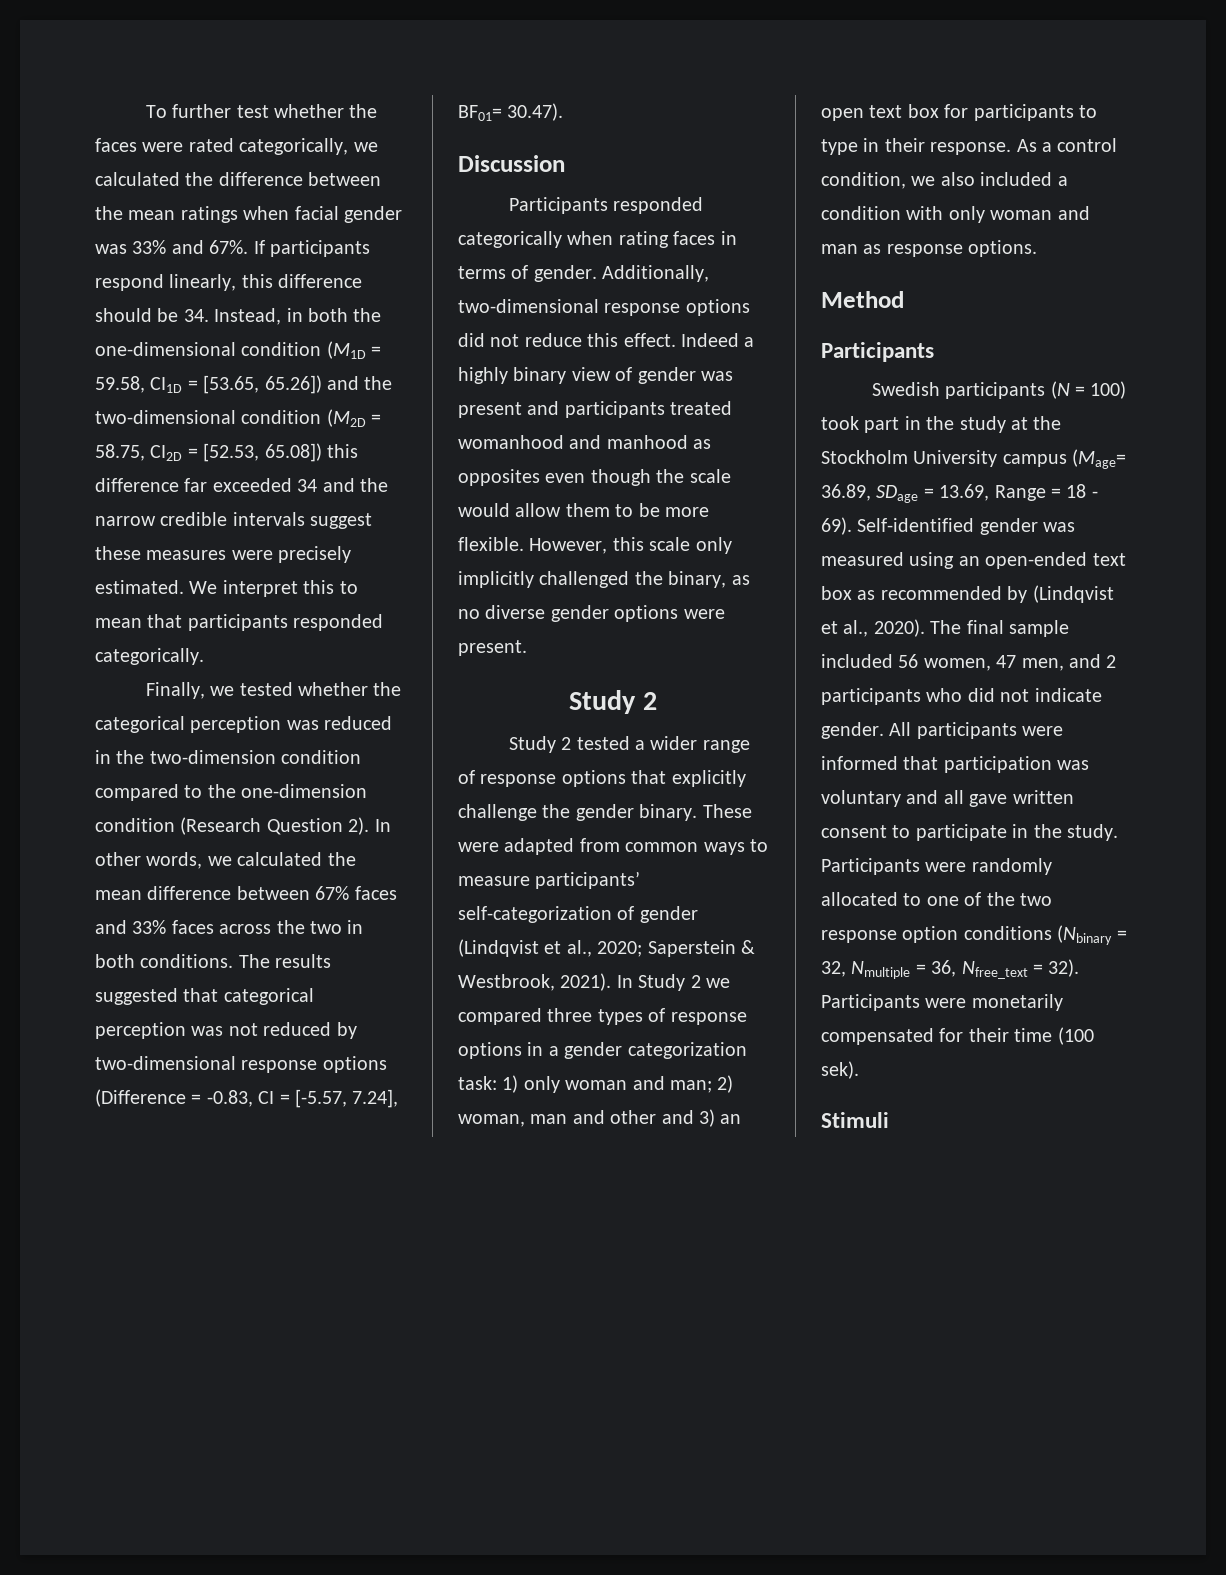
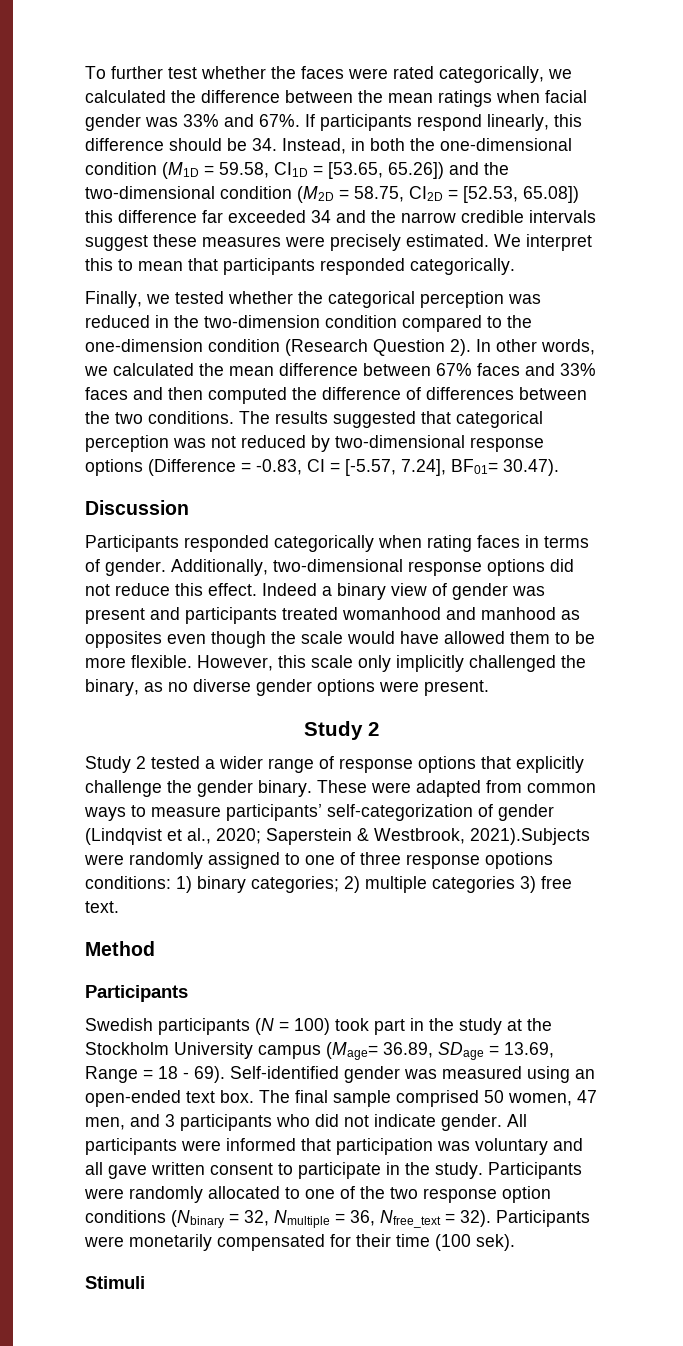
[219,920,364,934] [95,954,135,968] across the two in both -> [133,387,587,404] [85,411,143,424] and then computed the difference of differences between the two
[458,367,508,384] highly -> (332, 591) none
[515,503,562,517] allow -> [400,631,505,644] have allowed
[560,973,730,991] [458,1008,747,1025] [458,1042,747,1059] [458,1075,734,1093] [458,1109,742,1127] [821,104,1097,121] [821,138,1118,155] [821,172,1068,189] [821,206,1090,223] [821,240,1038,257] 2021). In Study 2 we compared three types of response options in a gender categorization task: 1) only woman and man; 2) woman, man and other and 3) an open text box for participants to type in their response. As a control condition, we also included a condition with only woman and man as response options. -> [470,828,590,845] [84,852,553,869] [85,876,572,893] [85,901,119,913] 2021).Subjects were randomly assigned to one of three response opotions conditions: 1) binary categories; 2) multiple categories 3) free text.
[821,585,1114,603] [821,619,925,637] box as recommended by (Lindqvist et al., 2020). -> [220,1090,254,1103] box.
[821,654,919,668] included 56 -> [396,1090,504,1107] comprised 50
[1106,655,1117,668] 2 -> [165,1114,175,1127] 3

